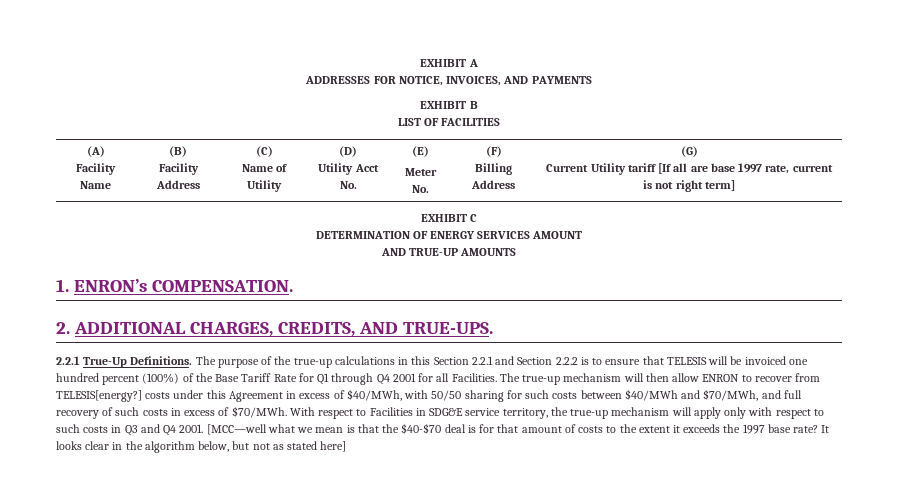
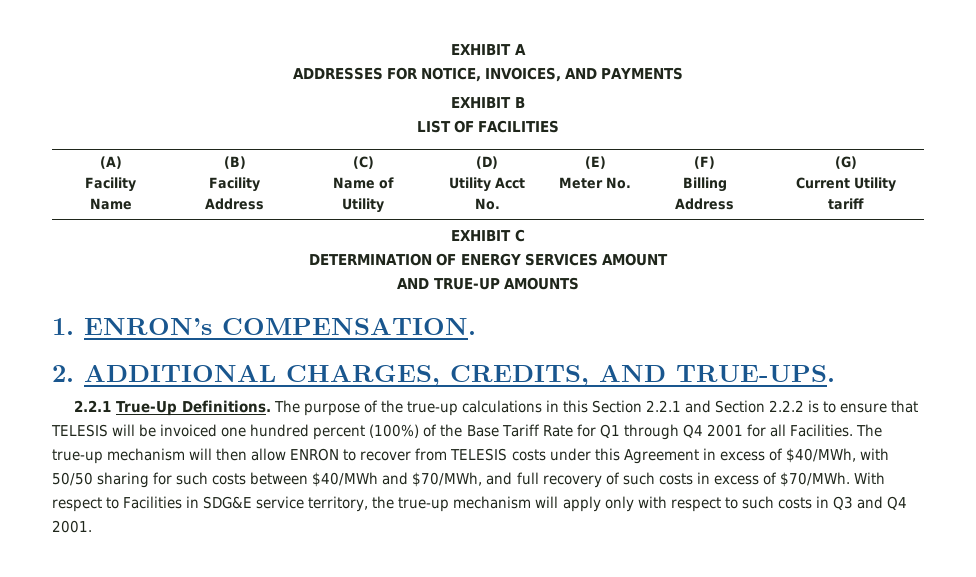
[658,163,833,174] [643,180,735,192] [If all are base 1997 rate, current is not right term] -> (864, 204) none
[56,390,142,402] TELESIS[energy?] -> [450,448,508,461] TELESIS
[206,423,830,435] [56,441,347,453] [MCC—well what we mean is that the $40-$70 deal is for that amount of costs to the extent it exceeds the 1997 base rate? It looks clear in the algorithm below, but not as stated here] -> (92, 526) none

